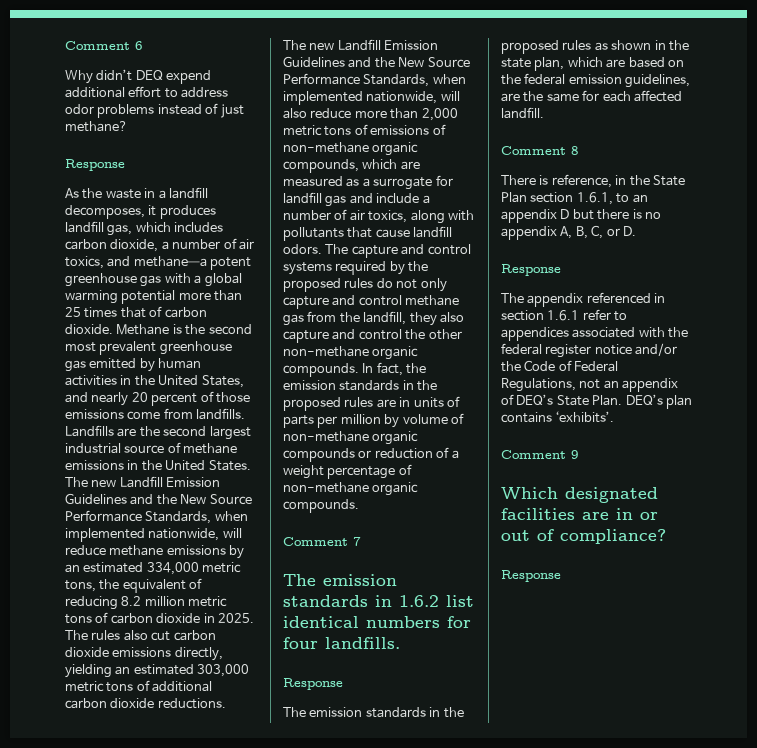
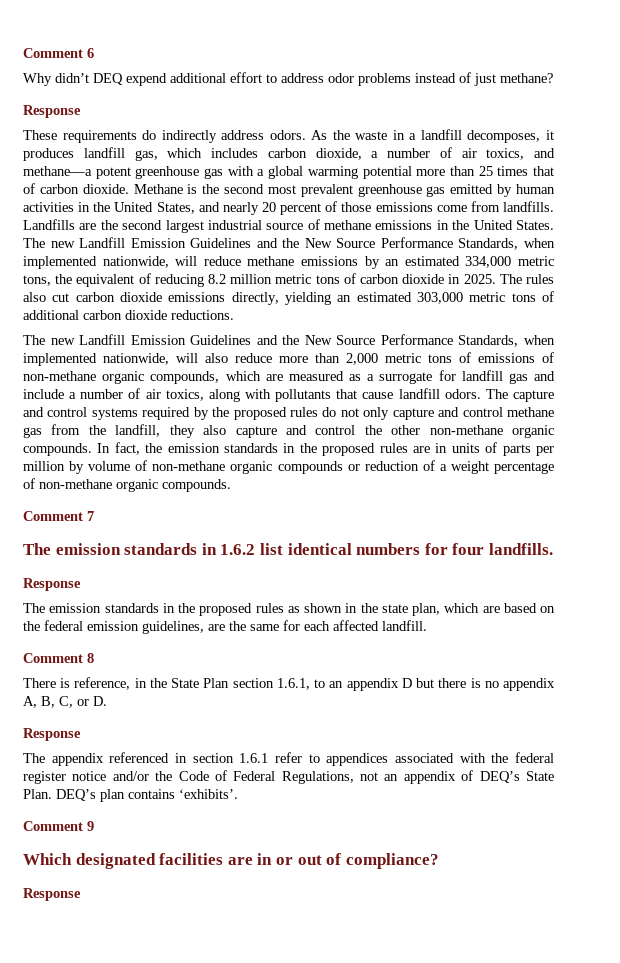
(125, 165) none -> [23,130,306,143] These requirements do indirectly address odors.

